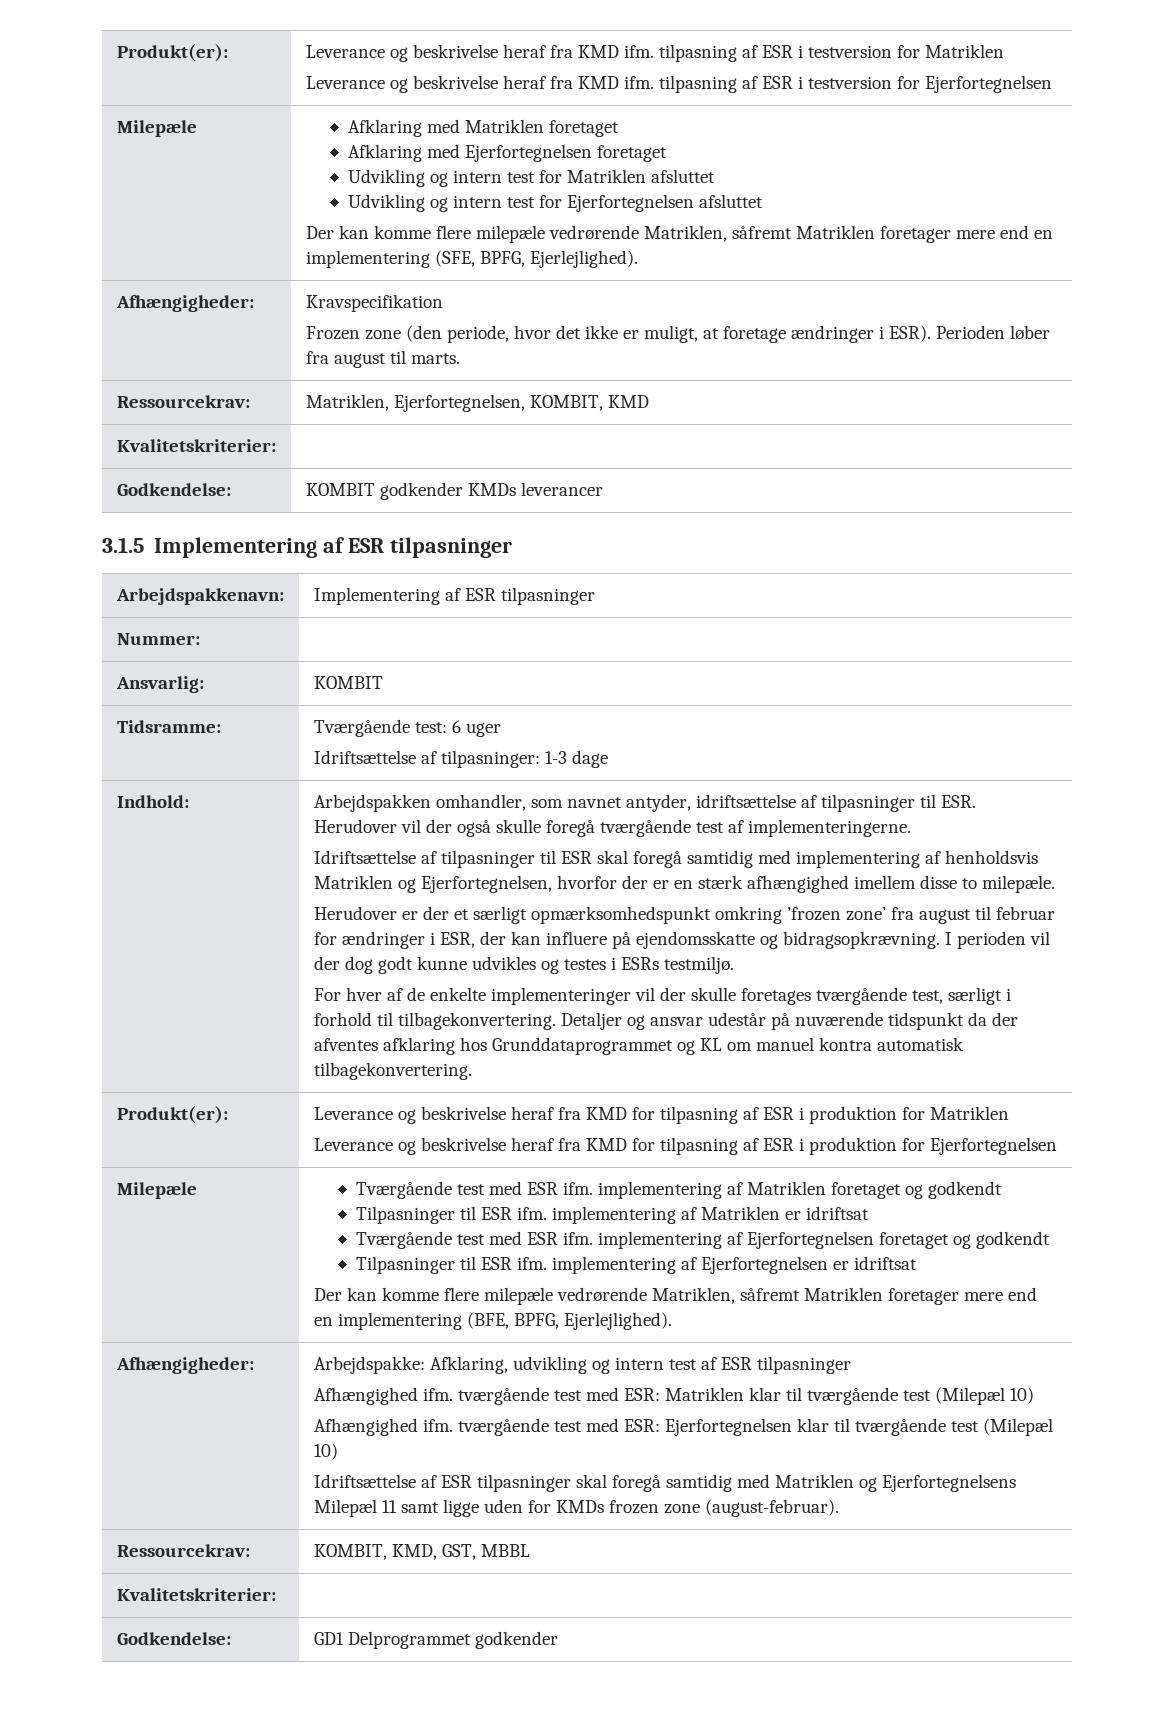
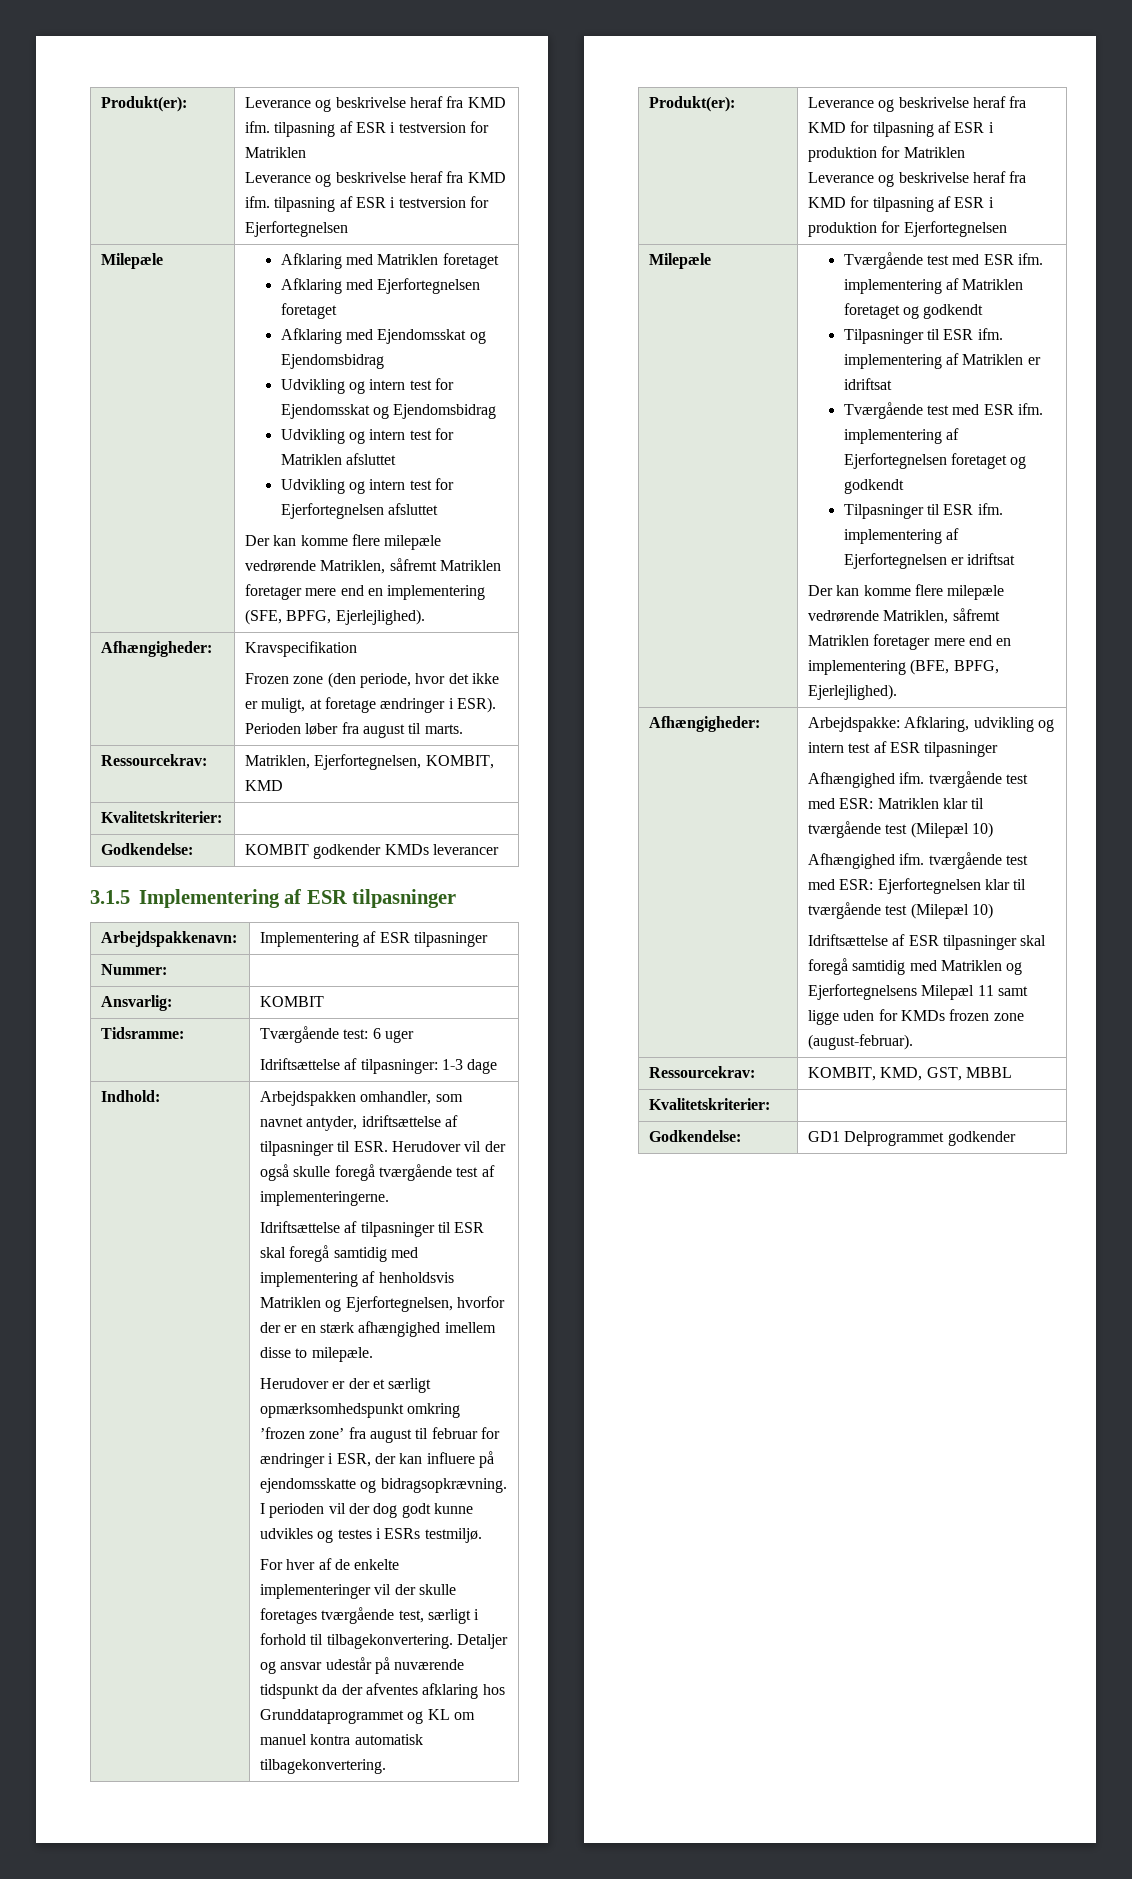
(667, 153) none -> [280,328,486,344] [280,354,384,369] [280,378,454,394] [280,404,497,419] // Afklaring med Ejendomsskat og Ejendomsbidrag // Udvikling og intern test for Ejendomsskat og Ejendomsbidrag

